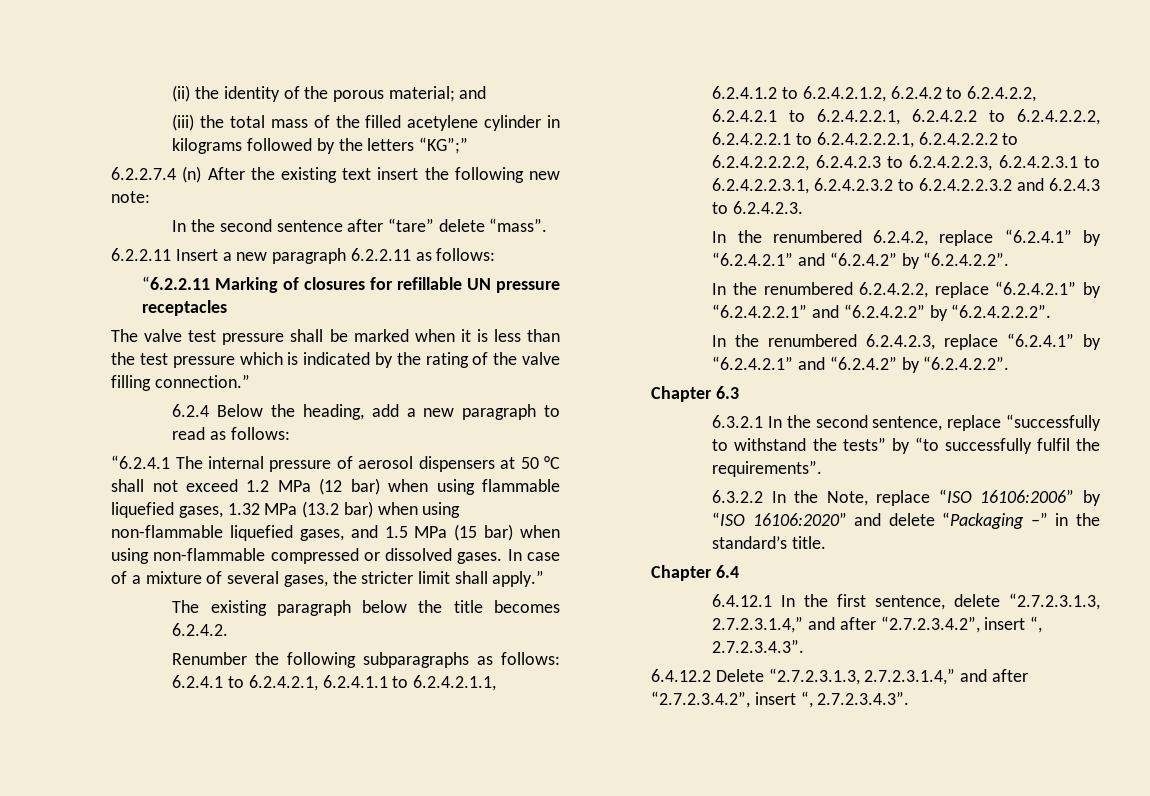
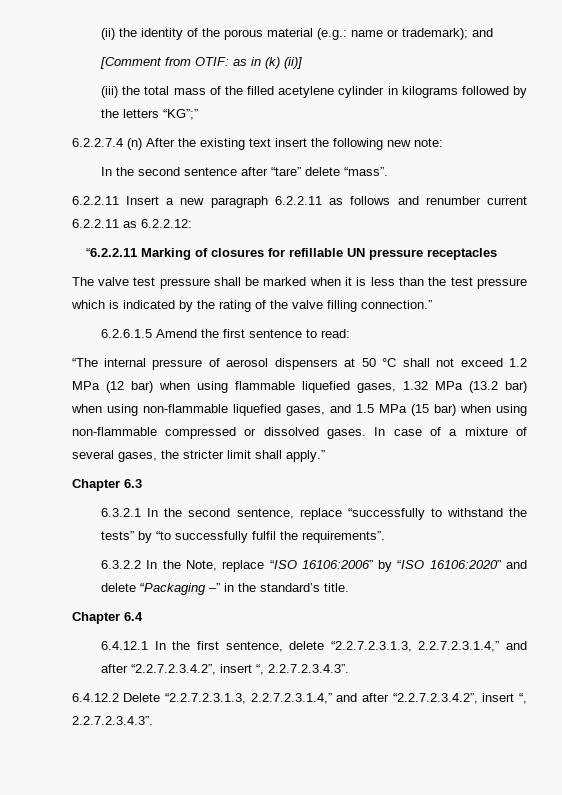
[388,86,487,102] material; and -> [267,28,494,40] [100,57,303,69] material (e.g.: name or trademark); and // [Comment from OTIF: as in (k) (ii)]
[436,248,496,261] follows: -> [350,196,527,205] [71,219,192,228] follows and renumber current 6.2.2.11 as 6.2.2.12:
[172,404,560,420] [172,427,290,440] [111,455,203,469] 6.2.4 Below the heading, add a new paragraph to read as follows: // “6.2.4.1 The -> [101,329,351,338] [71,358,98,367] 6.2.6.1.5 Amend the first sentence to read: // “The
[172,600,560,616] [172,623,229,636] [172,652,560,668] [172,675,496,691] [712,86,1036,102] [712,109,1100,125] [712,132,1019,148] [712,155,1100,171] [712,178,1100,194] [712,201,804,214] [712,229,1101,246] [712,252,1010,269] [712,281,1101,298] [712,304,1052,321] [712,333,1101,350] [712,356,1010,373] // The existing paragraph below the title becomes 6.2.4.2. // Renumber the following subparagraphs as follows: 6.2.4.1 to 6.2.4.2.1, 6.2.4.1.1 to 6.2.4.2.1.1, 6.2.4.1.2 to 6.2.4.2.1.2, 6.2.4.2 to 6.2.4.2.2, 6.2.4.2.1 to 6.2.4.2.2.1, 6.2.4.2.2 to 6.2.4.2.2.2, 6.2.4.2.2.1 to 6.2.4.2.2.2.1, 6.2.4.2.2.2 to 6.2.4.2.2.2.2, 6.2.4.2.3 to 6.2.4.2.2.3, 6.2.4.2.3.1 to 6.2.4.2.2.3.1, 6.2.4.2.3.2 to 6.2.4.2.2.3.2 and 6.2.4.3 to 6.2.4.2.3. // In the renumbered 6.2.4.2, replace “6.2.4.1” by “6.2.4.2.1” and “6.2.4.2” by “6.2.4.2.2”. // In the renumbered 6.2.4.2.2, replace “6.2.4.2.1” by “6.2.4.2.2.1” and “6.2.4.2.2” by “6.2.4.2.2.2”. // In the renumbered 6.2.4.2.3, replace “6.2.4.1” by “6.2.4.2.1” and “6.2.4.2” by “6.2.4.2.2”. -> (325, 456) none
[1008,593,1100,610] [712,616,1042,633] [712,639,805,653] “2.7.2.3.1.3, 2.7.2.3.1.4,” and after “2.7.2.3.4.2”, insert “, 2.7.2.3.4.3”. -> [330,641,527,652] [101,664,350,675] “2.2.7.2.3.1.3, 2.2.7.2.3.1.4,” and after “2.2.7.2.3.4.2”, insert “, 2.2.7.2.3.4.3”.
[768,668,1028,685] [651,691,910,708] “2.7.2.3.1.3, 2.7.2.3.1.4,” and after “2.7.2.3.4.2”, insert “, 2.7.2.3.4.3”. -> [164,693,527,704] [71,716,153,725] “2.2.7.2.3.1.3, 2.2.7.2.3.1.4,” and after “2.2.7.2.3.4.2”, insert “, 2.2.7.2.3.4.3”.

